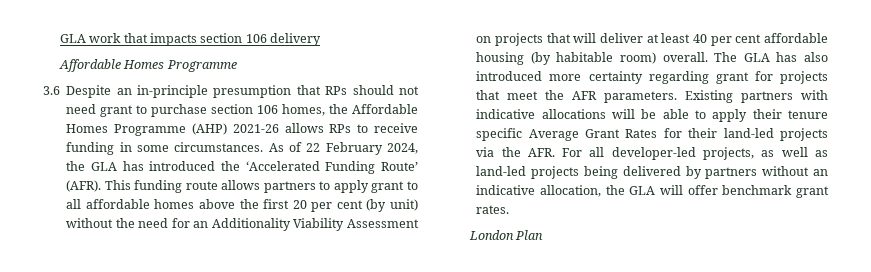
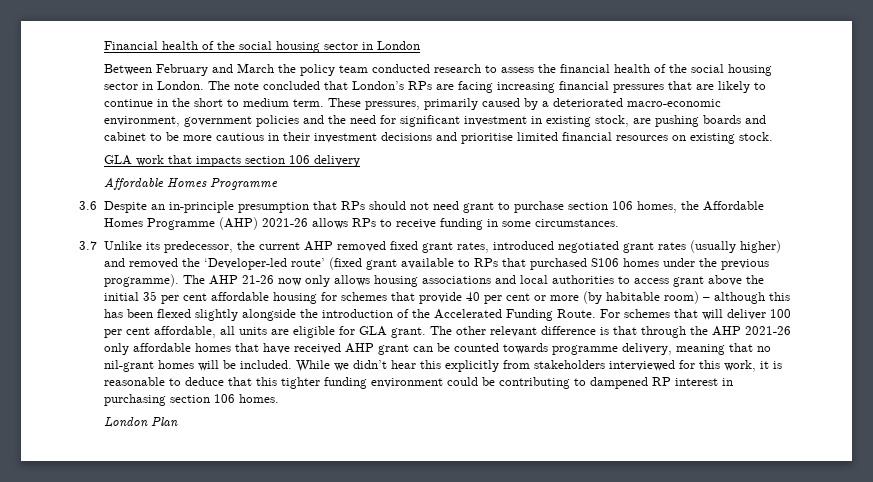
(59, 38) none -> [104,41,421,53] [104,63,773,76] [104,81,767,93] [104,98,722,110] [104,115,767,127] [104,132,774,144] Financial health of the social housing sector in London // Between February and March the policy team conducted research to assess the financial health of the social housing sector in London. The note concluded that London’s RPs are facing increasing financial pressures that are likely to continue in the short to medium term. These pressures, primarily caused by a deteriorated macro-economic environment, government policies and the need for significant investment in existing stock, are pushing boards and cabinet to be more cautious in their investment decisions and prioritise limited financial resources on existing stock. //
[268,142,418,155] [66,161,418,174] [66,180,418,193] [66,199,418,212] [66,218,419,231] [476,33,828,46] [476,52,828,65] [476,71,828,84] [476,90,828,103] [476,109,828,122] [476,128,828,141] [476,147,828,160] [476,166,828,179] [476,185,829,198] [476,205,510,214] As of 22 February 2024, the GLA has introduced the ‘Accelerated Funding Route’ (AFR). This funding route allows partners to apply grant to all affordable homes above the first 20 per cent (by unit) without the need for an Additionality Viability Assessment on projects that will deliver at least 40 per cent affordable housing (by habitable room) overall. The GLA has also introduced more certainty regarding grant for projects that meet the AFR parameters. Existing partners with indicative allocations will be able to apply their tenure specific Average Grant Rates for their land-led projects via the AFR. For all developer-led projects, as well as land-led projects being delivered by partners without an indicative allocation, the GLA will offer benchmark grant rates. -> [79,240,782,253] [104,257,770,270] [104,274,765,287] [104,291,791,304] [104,309,792,321] [104,326,792,338] [104,343,772,355] [104,360,783,372] [104,377,734,389] [104,394,280,406] // 3.7 Unlike its predecessor, the current AHP removed fixed grant rates, introduced negotiated grant rates (usually higher) and removed the ‘Developer-led route’ (fixed grant available to RPs that purchased S106 homes under the previous programme). The AHP 21-26 now only allows housing associations and local authorities to access grant above the initial 35 per cent affordable housing for schemes that provide 40 per cent or more (by habitable room) – although this has been flexed slightly alongside the introduction of the Accelerated Funding Route. For schemes that will deliver 100 per cent affordable, all units are eligible for GLA grant. The other relevant difference is that through the AHP 2021-26 only affordable homes that have received AHP grant can be counted towards programme delivery, meaning that no nil-grant homes will be included. While we didn’t hear this explicitly from stakeholders interviewed for this work, it is reasonable to deduce that this tighter funding environment could be contributing to dampened RP interest in purchasing section 106 homes.

